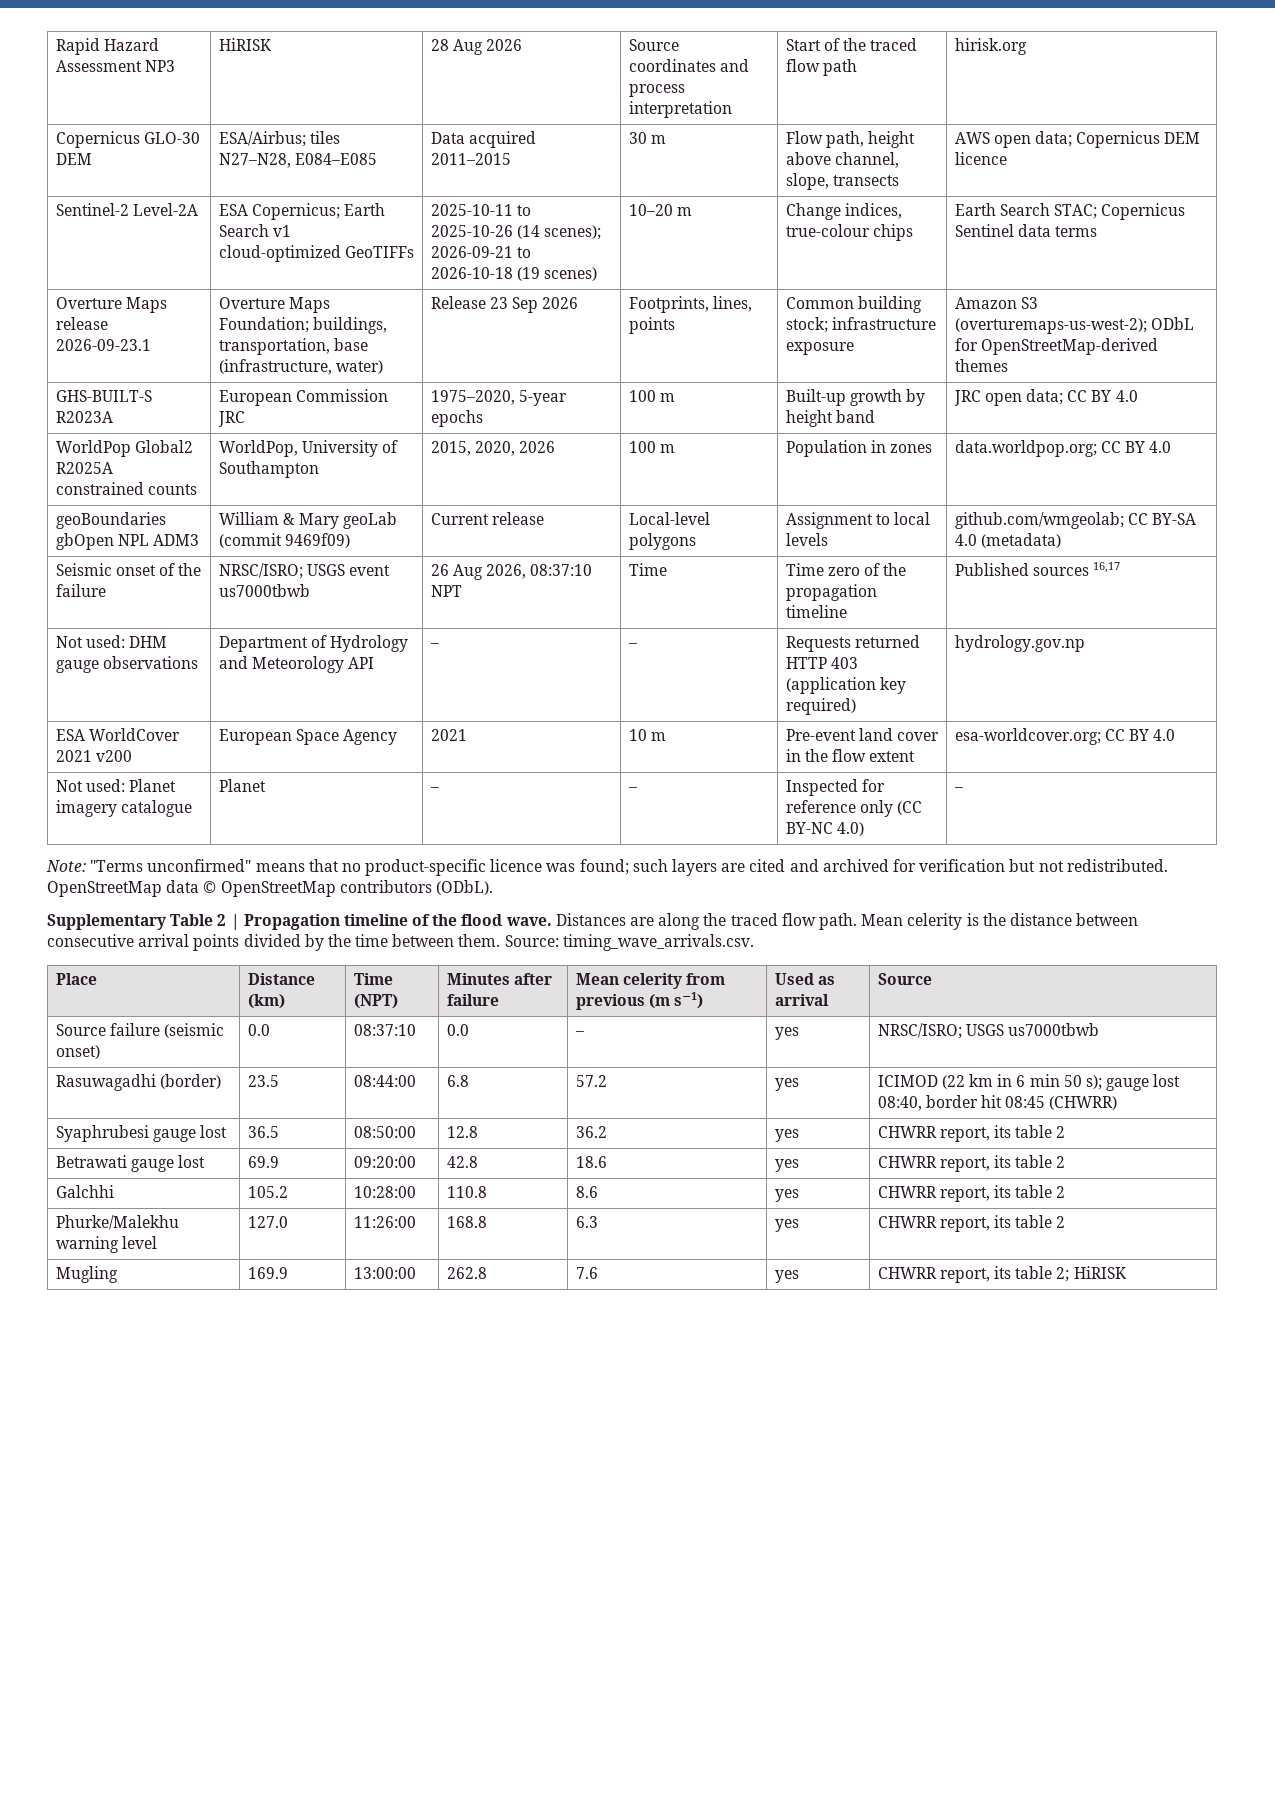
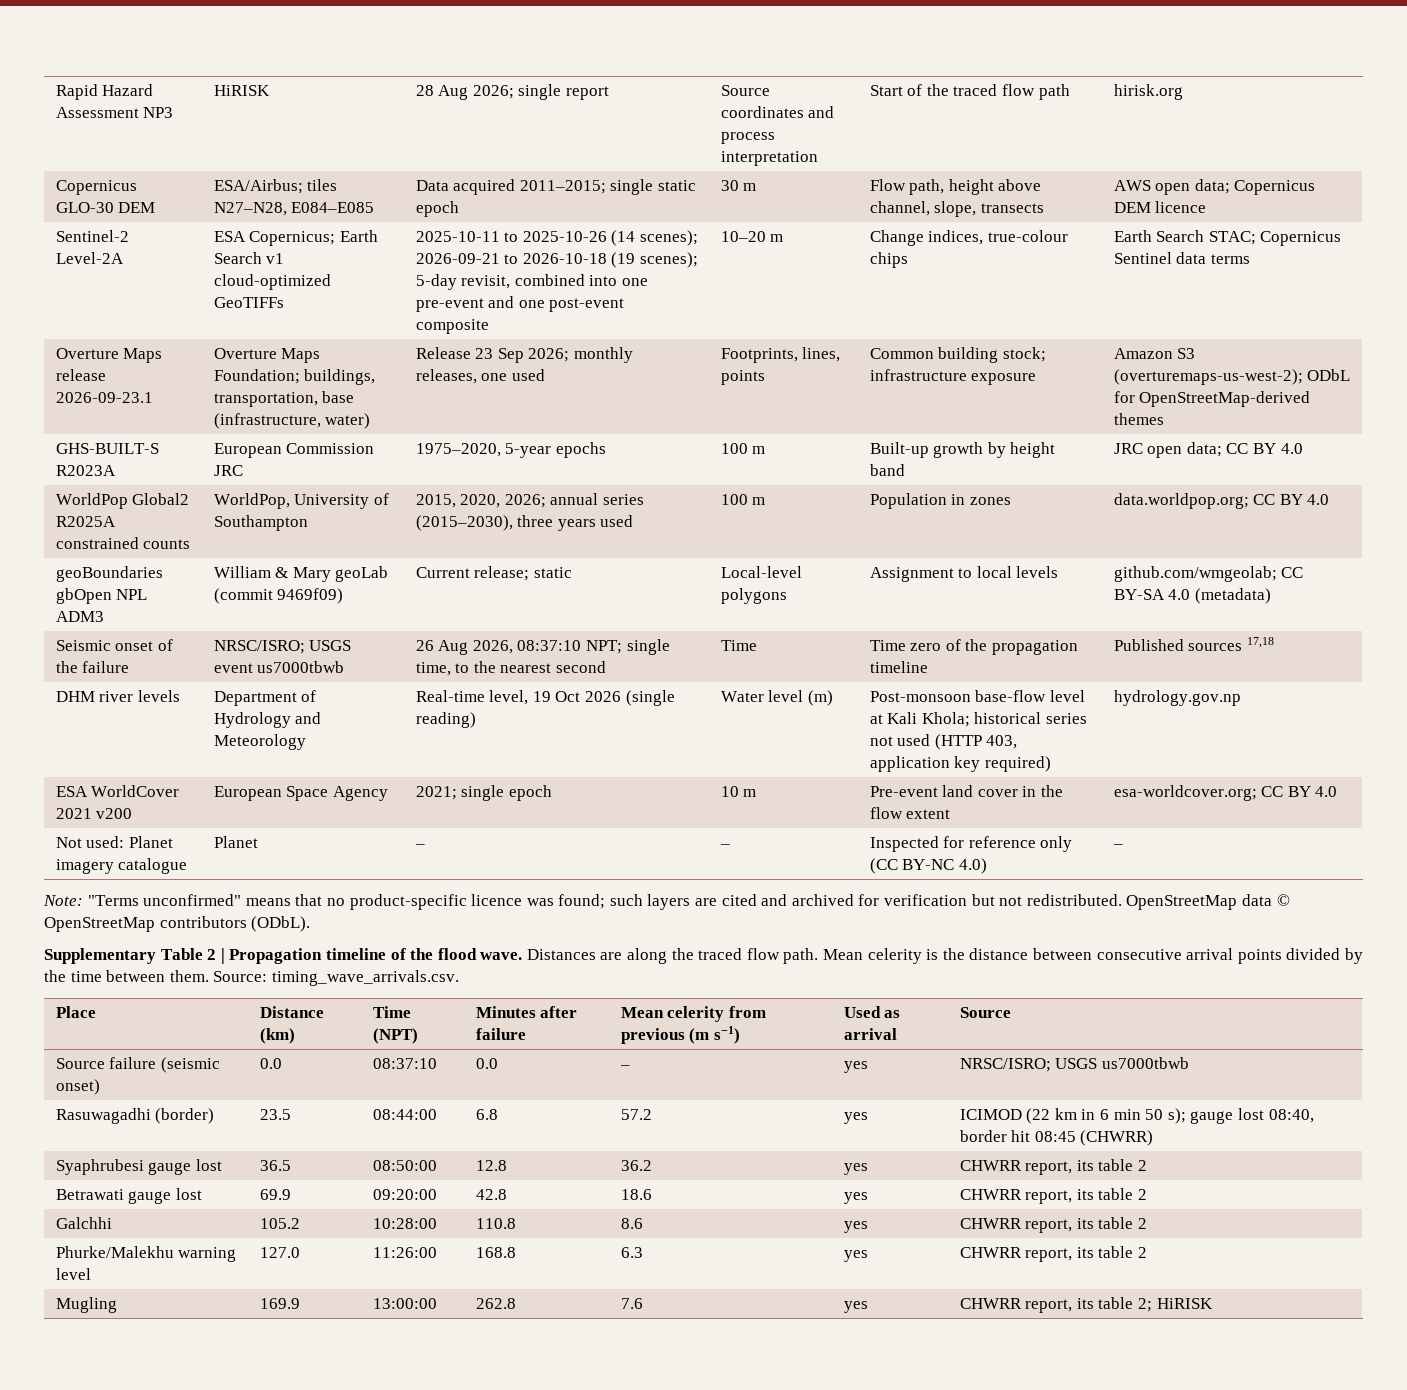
[486,39,523,51] 2026 -> [472,84,609,100] 2026; single report
[430,153,511,165] 2011–2015 -> [519,179,696,195] [415,201,459,217] 2011–2015; single static epoch
[544,267,598,281] scenes) -> [639,252,698,268] [415,274,648,290] [415,296,625,312] [415,319,489,334] scenes); 5-day revisit, combined into one pre-event and one post-event composite
[542,297,579,309] 2026 -> [528,347,633,363] [415,369,545,384] 2026; monthly releases, one used
[519,441,556,453] 2026 -> [504,493,644,508] [415,515,634,531] 2026; annual series (2015–2030), three years used
[491,512,544,525] release -> [474,566,572,581] release; static
[430,585,462,597] NPT -> [585,639,670,655] [415,661,606,676] NPT; single time, to the nearest second
[1093,562,1121,573] [55,635,168,648] [55,656,198,673] 16,17 // Not used: DHM gauge observations -> [1246,637,1274,648] [55,690,180,702] 17,18 // DHM river levels
[348,657,375,669] [429,643,439,648] [627,643,637,648] [785,635,920,652] [785,657,858,669] [785,677,876,694] API | – | – | Requests returned HTTP 403 (application -> [415,690,675,706] [415,712,476,728] [720,690,833,706] [869,690,1085,702] [869,712,1087,727] [869,734,1018,750] [869,756,950,772] | Real-time level, 19 Oct 2026 (single reading) | Water level (m) | Post-monsoon base-flow level at Kali Khola; historical series not used (HTTP 403, application
[430,729,467,741] 2021 -> [415,785,552,801] 2021; single epoch

